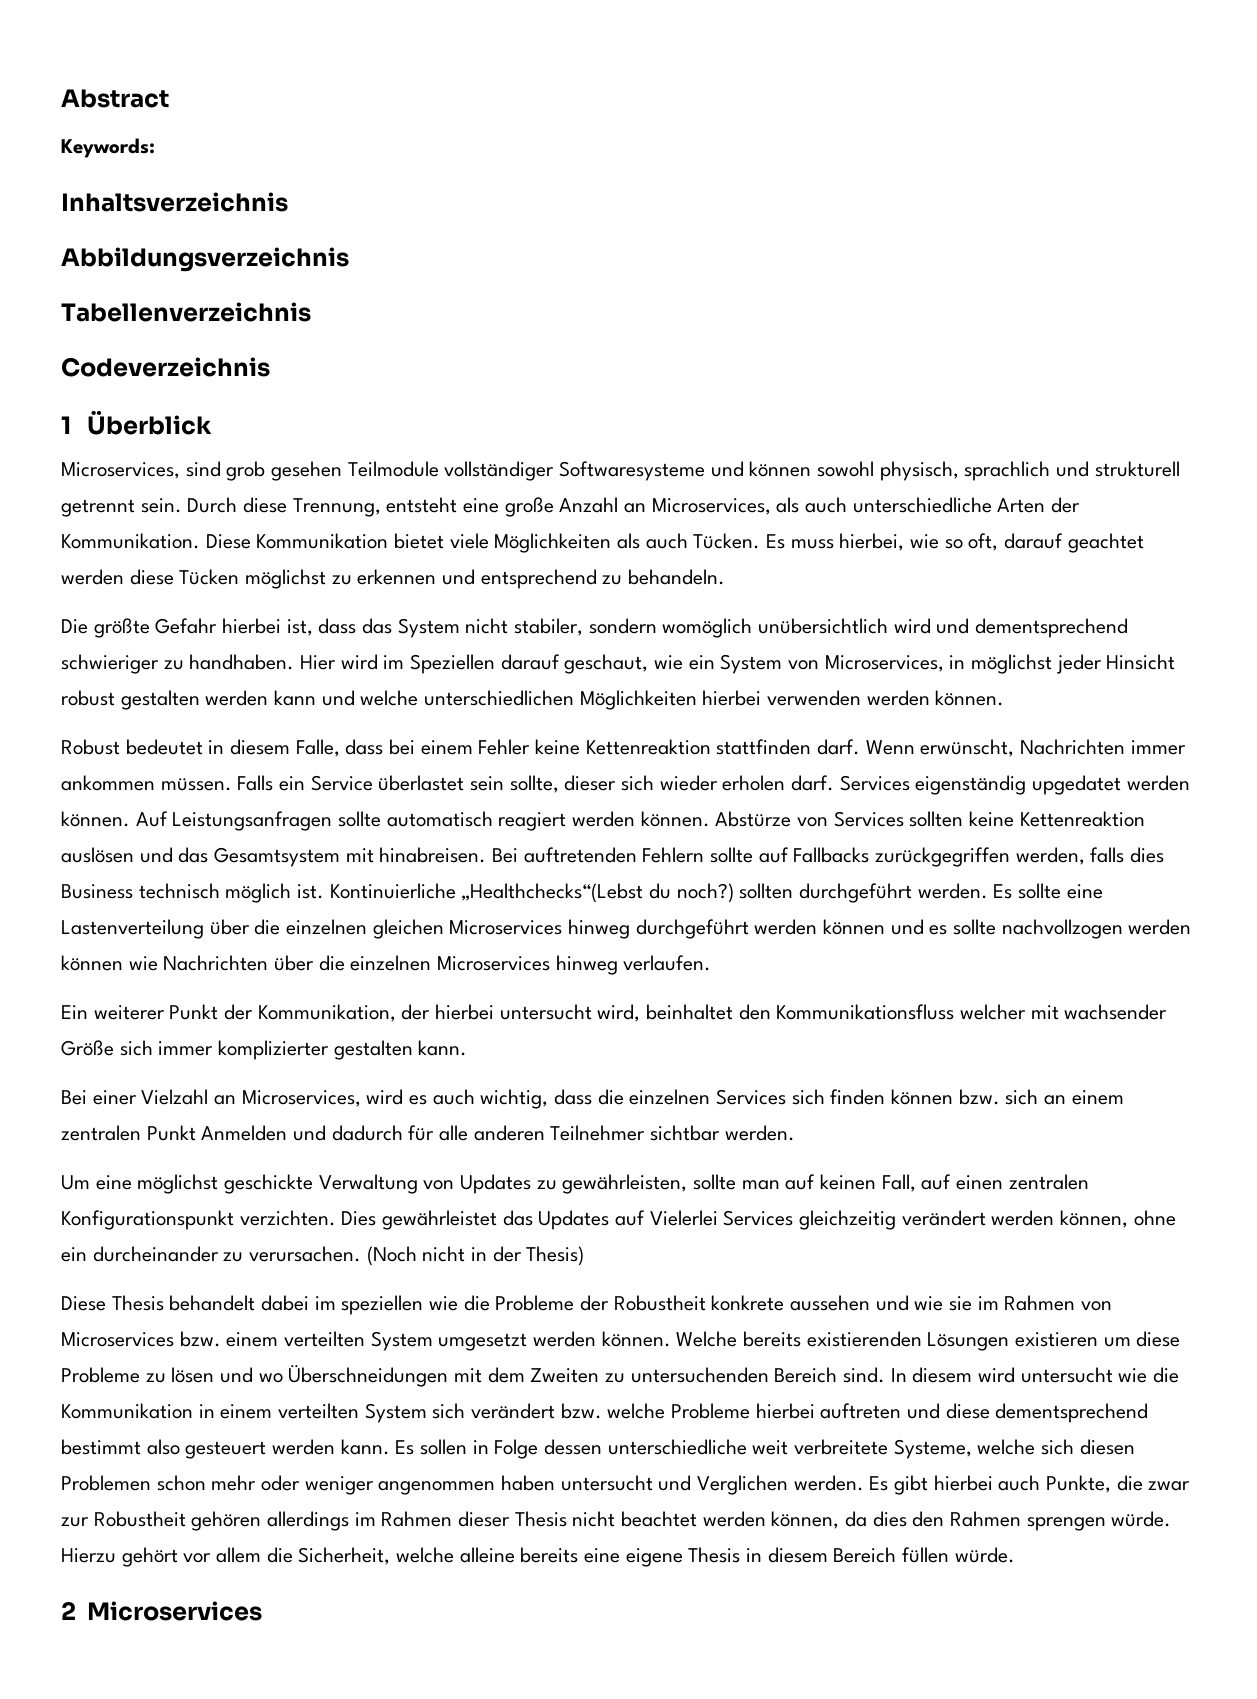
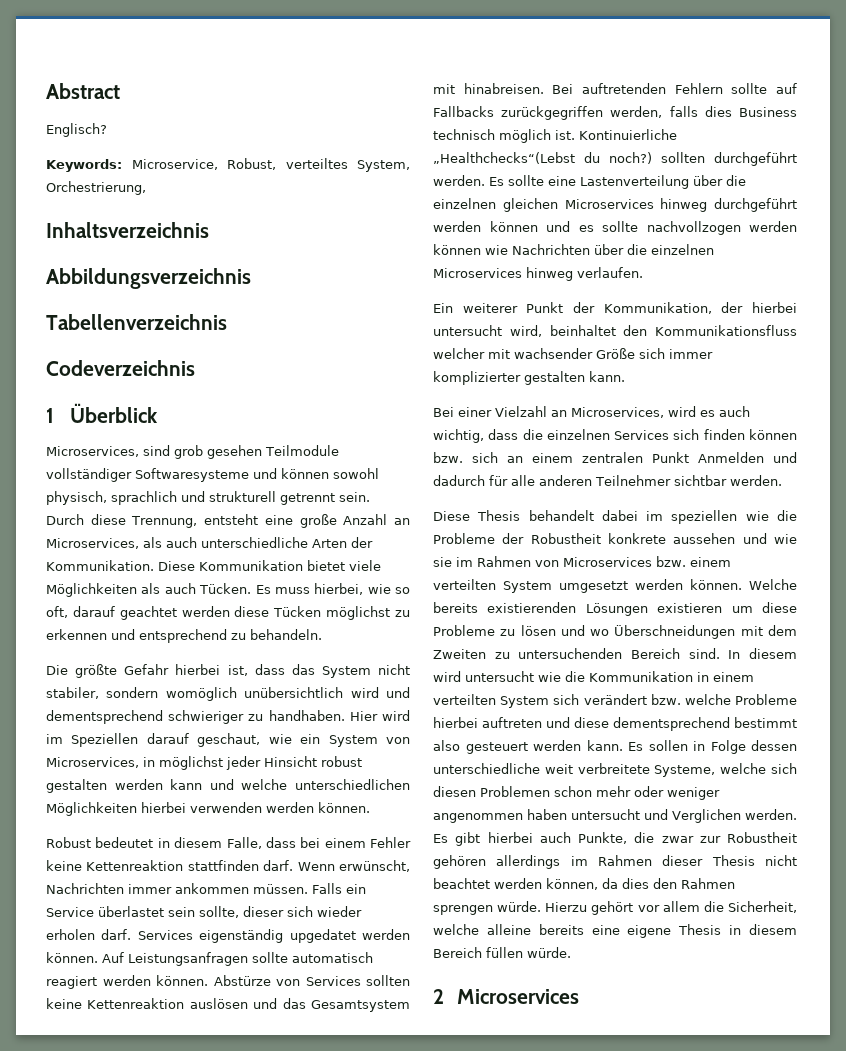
(169, 98) none -> [46,123,107,137] // Englisch?
(155, 148) none -> [131,158,410,172] [46,181,146,195] Microservice, Robust, verteiltes System, Orchestrierung,
[61,1174,1089,1194] [61,1210,1176,1230] [61,1246,585,1266] // Um eine möglichst geschickte Verwaltung von Updates zu gewährleisten, sollte man auf keinen Fall, auf einen zentralen Konfigurationspunkt verzichten. Dies gewährleistet das Updates auf Vielerlei Services gleichzeitig verändert werden können, ohne ein durcheinander zu verursachen. (Noch nicht in der Thesis) -> (782, 480) none

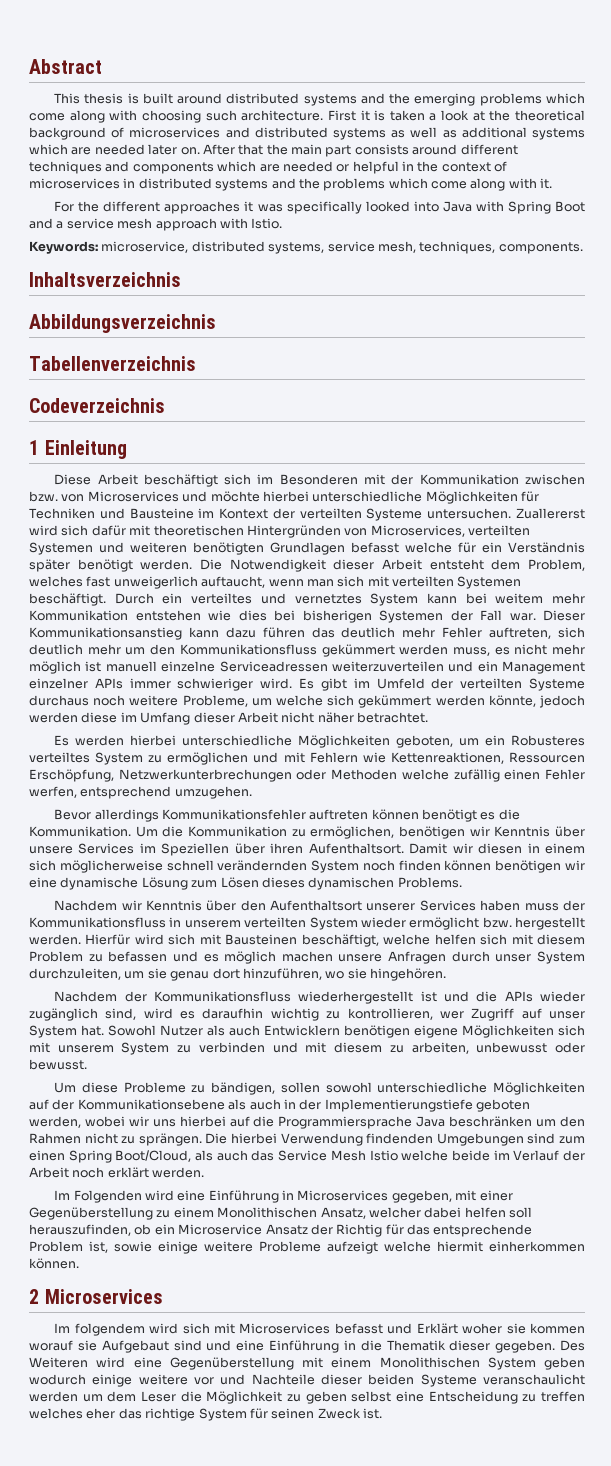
[46,123,107,137] [46,158,410,172] [46,181,146,195] Englisch? // Keywords: Microservice, Robust, verteiltes System, Orchestrierung, -> [54,93,585,106] [29,110,586,123] [29,127,585,140] [29,144,518,157] [29,161,508,174] [29,178,553,191] [54,201,585,214] [29,218,283,231] [29,241,583,254] This thesis is built around distributed systems and the emerging problems which come along with choosing such architecture. First it is taken a look at the theoretical background of microservices and distributed systems as well as additional systems which are needed later on. After that the main part consists around different techniques and components which are needed or helpful in the context of microservices in distributed systems and the problems which come along with it. // For the different approaches it was specifically looked into Java with Spring Boot and a service mesh approach with Istio. // Keywords: microservice, distributed systems, service mesh, techniques, components.
[70,403,159,423] [46,445,339,459] [46,468,379,482] [46,491,370,505] [46,514,410,528] [46,537,373,549] [46,560,381,571] [46,583,410,597] [46,606,410,620] [46,629,322,643] [46,664,410,678] [46,687,410,701] [46,710,410,724] [46,733,410,747] [46,756,362,770] [46,779,410,793] [46,802,370,816] [46,837,411,849] [46,860,410,872] [46,883,366,894] [46,906,362,918] [46,929,410,943] [46,952,373,966] [46,975,410,989] [46,998,410,1012] [433,83,797,94] [433,106,797,120] [433,129,677,143] [433,152,797,166] [433,175,746,189] [433,198,797,212] [433,221,797,235] [433,244,714,255] [433,267,643,281] [433,302,797,314] [433,325,797,337] [433,348,713,359] [433,371,625,385] [433,406,750,418] [433,429,797,443] [433,452,797,463] [433,475,782,486] [433,510,797,524] [433,533,797,544] [433,556,731,567] [433,579,797,593] [433,602,797,616] [433,625,797,639] [433,648,797,659] [433,671,754,682] [433,694,797,708] [433,717,797,731] [433,740,797,754] [433,763,797,777] [433,786,720,800] [433,809,797,823] [433,832,797,846] [433,855,797,869] [433,878,735,890] [433,901,797,915] [433,924,797,938] [433,947,571,958] [433,989,580,1004] Überblick // Microservices, sind grob gesehen Teilmodule vollständiger Softwaresysteme und können sowohl physisch, sprachlich und strukturell getrennt sein. Durch diese Trennung, entsteht eine große Anzahl an Microservices, als auch unterschiedliche Arten der Kommunikation. Diese Kommunikation bietet viele Möglichkeiten als auch Tücken. Es muss hierbei, wie so oft, darauf geachtet werden diese Tücken möglichst zu erkennen und entsprechend zu behandeln. // Die größte Gefahr hierbei ist, dass das System nicht stabiler, sondern womöglich unübersichtlich wird und dementsprechend schwieriger zu handhaben. Hier wird im Speziellen darauf geschaut, wie ein System von Microservices, in möglichst jeder Hinsicht robust gestalten werden kann und welche unterschiedlichen Möglichkeiten hierbei verwenden werden können. // Robust bedeutet in diesem Falle, dass bei einem Fehler keine Kettenreaktion stattfinden darf. Wenn erwünscht, Nachrichten immer ankommen müssen. Falls ein Service überlastet sein sollte, dieser sich wieder erholen darf. Services eigenständig upgedatet werden können. Auf Leistungsanfragen sollte automatisch reagiert werden können. Abstürze von Services sollten keine Kettenreaktion auslösen und das Gesamtsystem mit hinabreisen. Bei auftretenden Fehlern sollte auf Fallbacks zurückgegriffen werden, falls dies Business technisch möglich ist. Kontinuierliche „Healthchecks“(Lebst du noch?) sollten durchgeführt werden. Es sollte eine Lastenverteilung über die einzelnen gleichen Microservices hinweg durchgeführt werden können und es sollte nachvollzogen werden können wie Nachrichten über die einzelnen Microservices hinweg verlaufen. // Ein weiterer Punkt der Kommunikation, der hierbei untersucht wird, beinhaltet den Kommunikationsfluss welcher mit wachsender Größe sich immer komplizierter gestalten kann. // Bei einer Vielzahl an Microservices, wird es auch wichtig, dass die einzelnen Services sich finden können bzw. sich an einem zentralen Punkt Anmelden und dadurch für alle anderen Teilnehmer sichtbar werden. // Diese Thesis behandelt dabei im speziellen wie die Probleme der Robustheit konkrete aussehen und wie sie im Rahmen von Microservices bzw. einem verteilten System umgesetzt werden können. Welche bereits existierenden Lösungen existieren um diese Probleme zu lösen und wo Überschneidungen mit dem Zweiten zu untersuchenden Bereich sind. In diesem wird untersucht wie die Kommunikation in einem verteilten System sich verändert bzw. welche Probleme hierbei auftreten und diese dementsprechend bestimmt also gesteuert werden kann. Es sollen in Folge dessen unterschiedliche weit verbreitete Systeme, welche sich diesen Problemen schon mehr oder weniger angenommen haben untersucht und Verglichen werden. Es gibt hierbei auch Punkte, die zwar zur Robustheit gehören allerdings im Rahmen dieser Thesis nicht beachtet werden können, da dies den Rahmen sprengen würde. Hierzu gehört vor allem die Sicherheit, welche alleine bereits eine eigene Thesis in diesem Bereich füllen würde. // 2 Microservices -> [45,440,128,459] [54,474,585,487] [29,491,539,504] [29,508,585,521] [29,525,530,538] [29,542,585,555] [29,559,585,572] [29,576,522,589] [29,593,585,606] [29,610,585,623] [29,627,586,640] [29,644,585,657] [29,661,585,674] [29,678,585,691] [29,695,585,708] [29,712,428,725] [54,735,586,748] [29,752,585,765] [29,769,585,782] [29,786,252,799] [54,809,520,822] [29,826,586,839] [29,843,585,856] [29,860,585,873] [29,877,462,890] [54,900,586,911] [29,917,585,930] [29,934,585,947] [29,951,585,964] [29,968,446,981] [54,991,586,1004] [29,1008,586,1021] [29,1025,585,1038] [29,1042,586,1055] [29,1059,87,1070] [54,1082,586,1095] [29,1099,530,1112] [29,1116,586,1129] [29,1133,586,1146] [29,1150,585,1163] [29,1167,205,1178] [54,1190,513,1203] [29,1207,532,1220] [29,1224,533,1237] [29,1241,585,1254] [29,1258,79,1269] [29,1289,164,1304] [54,1323,585,1336] [29,1340,585,1353] [29,1357,585,1370] [29,1374,585,1387] [29,1391,586,1404] [29,1408,382,1421] Einleitung // Diese Arbeit beschäftigt sich im Besonderen mit der Kommunikation zwischen bzw. von Microservices und möchte hierbei unterschiedliche Möglichkeiten für Techniken und Bausteine im Kontext der verteilten Systeme untersuchen. Zuallererst wird sich dafür mit theoretischen Hintergründen von Microservices, verteilten Systemen und weiteren benötigten Grundlagen befasst welche für ein Verständnis später benötigt werden. Die Notwendigkeit dieser Arbeit entsteht dem Problem, welches fast unweigerlich auftaucht, wenn man sich mit verteilten Systemen beschäftigt. Durch ein verteiltes und vernetztes System kann bei weitem mehr Kommunikation entstehen wie dies bei bisherigen Systemen der Fall war. Dieser Kommunikationsanstieg kann dazu führen das deutlich mehr Fehler auftreten, sich deutlich mehr um den Kommunikationsfluss gekümmert werden muss, es nicht mehr möglich ist manuell einzelne Serviceadressen weiterzuverteilen und ein Management einzelner APIs immer schwieriger wird. Es gibt im Umfeld der verteilten Systeme durchaus noch weitere Probleme, um welche sich gekümmert werden könnte, jedoch werden diese im Umfang dieser Arbeit nicht näher betrachtet. // Es werden hierbei unterschiedliche Möglichkeiten geboten, um ein Robusteres verteiltes System zu ermöglichen und mit Fehlern wie Kettenreaktionen, Ressourcen Erschöpfung, Netzwerkunterbrechungen oder Methoden welche zufällig einen Fehler werfen, entsprechend umzugehen. // Bevor allerdings Kommunikationsfehler auftreten können benötigt es die Kommunikation. Um die Kommunikation zu ermöglichen, benötigen wir Kenntnis über unsere Services im Speziellen über ihren Aufenthaltsort. Damit wir diesen in einem sich möglicherweise schnell verändernden System noch finden können benötigen wir eine dynamische Lösung zum Lösen dieses dynamischen Problems. // Nachdem wir Kenntnis über den Aufenthaltsort unserer Services haben muss der Kommunikationsfluss in unserem verteilten System wieder ermöglicht bzw. hergestellt werden. Hierfür wird sich mit Bausteinen beschäftigt, welche helfen sich mit diesem Problem zu befassen und es möglich machen unsere Anfragen durch unser System durchzuleiten, um sie genau dort hinzuführen, wo sie hingehören. // Nachdem der Kommunikationsfluss wiederhergestellt ist und die APIs wieder zugänglich sind, wird es daraufhin wichtig zu kontrollieren, wer Zugriff auf unser System hat. Sowohl Nutzer als auch Entwicklern benötigen eigene Möglichkeiten sich mit unserem System zu verbinden und mit diesem zu arbeiten, unbewusst oder bewusst. // Um diese Probleme zu bändigen, sollen sowohl unterschiedliche Möglichkeiten auf der Kommunikationsebene als auch in der Implementierungstiefe geboten werden, wobei wir uns hierbei auf die Programmiersprache Java beschränken um den Rahmen nicht zu sprängen. Die hierbei Verwendung findenden Umgebungen sind zum einen Spring Boot/Cloud, als auch das Service Mesh Istio welche beide im Verlauf der Arbeit noch erklärt werden. // Im Folgenden wird eine Einführung in Microservices gegeben, mit einer Gegenüberstellung zu einem Monolithischen Ansatz, welcher dabei helfen soll herauszufinden, ob ein Microservice Ansatz der Richtig für das entsprechende Problem ist, sowie einige weitere Probleme aufzeigt welche hiermit einherkommen können. // 2 Microservices // Im folgendem wird sich mit Microservices befasst und Erklärt woher sie kommen worauf sie Aufgebaut sind und eine Einführung in die Thematik dieser gegeben. Des Weiteren wird eine Gegenüberstellung mit einem Monolithischen System geben wodurch einige weitere vor und Nachteile dieser beiden Systeme veranschaulicht werden um dem Leser die Möglichkeit zu geben selbst eine Entscheidung zu treffen welches eher das richtige System für seinen Zweck ist.

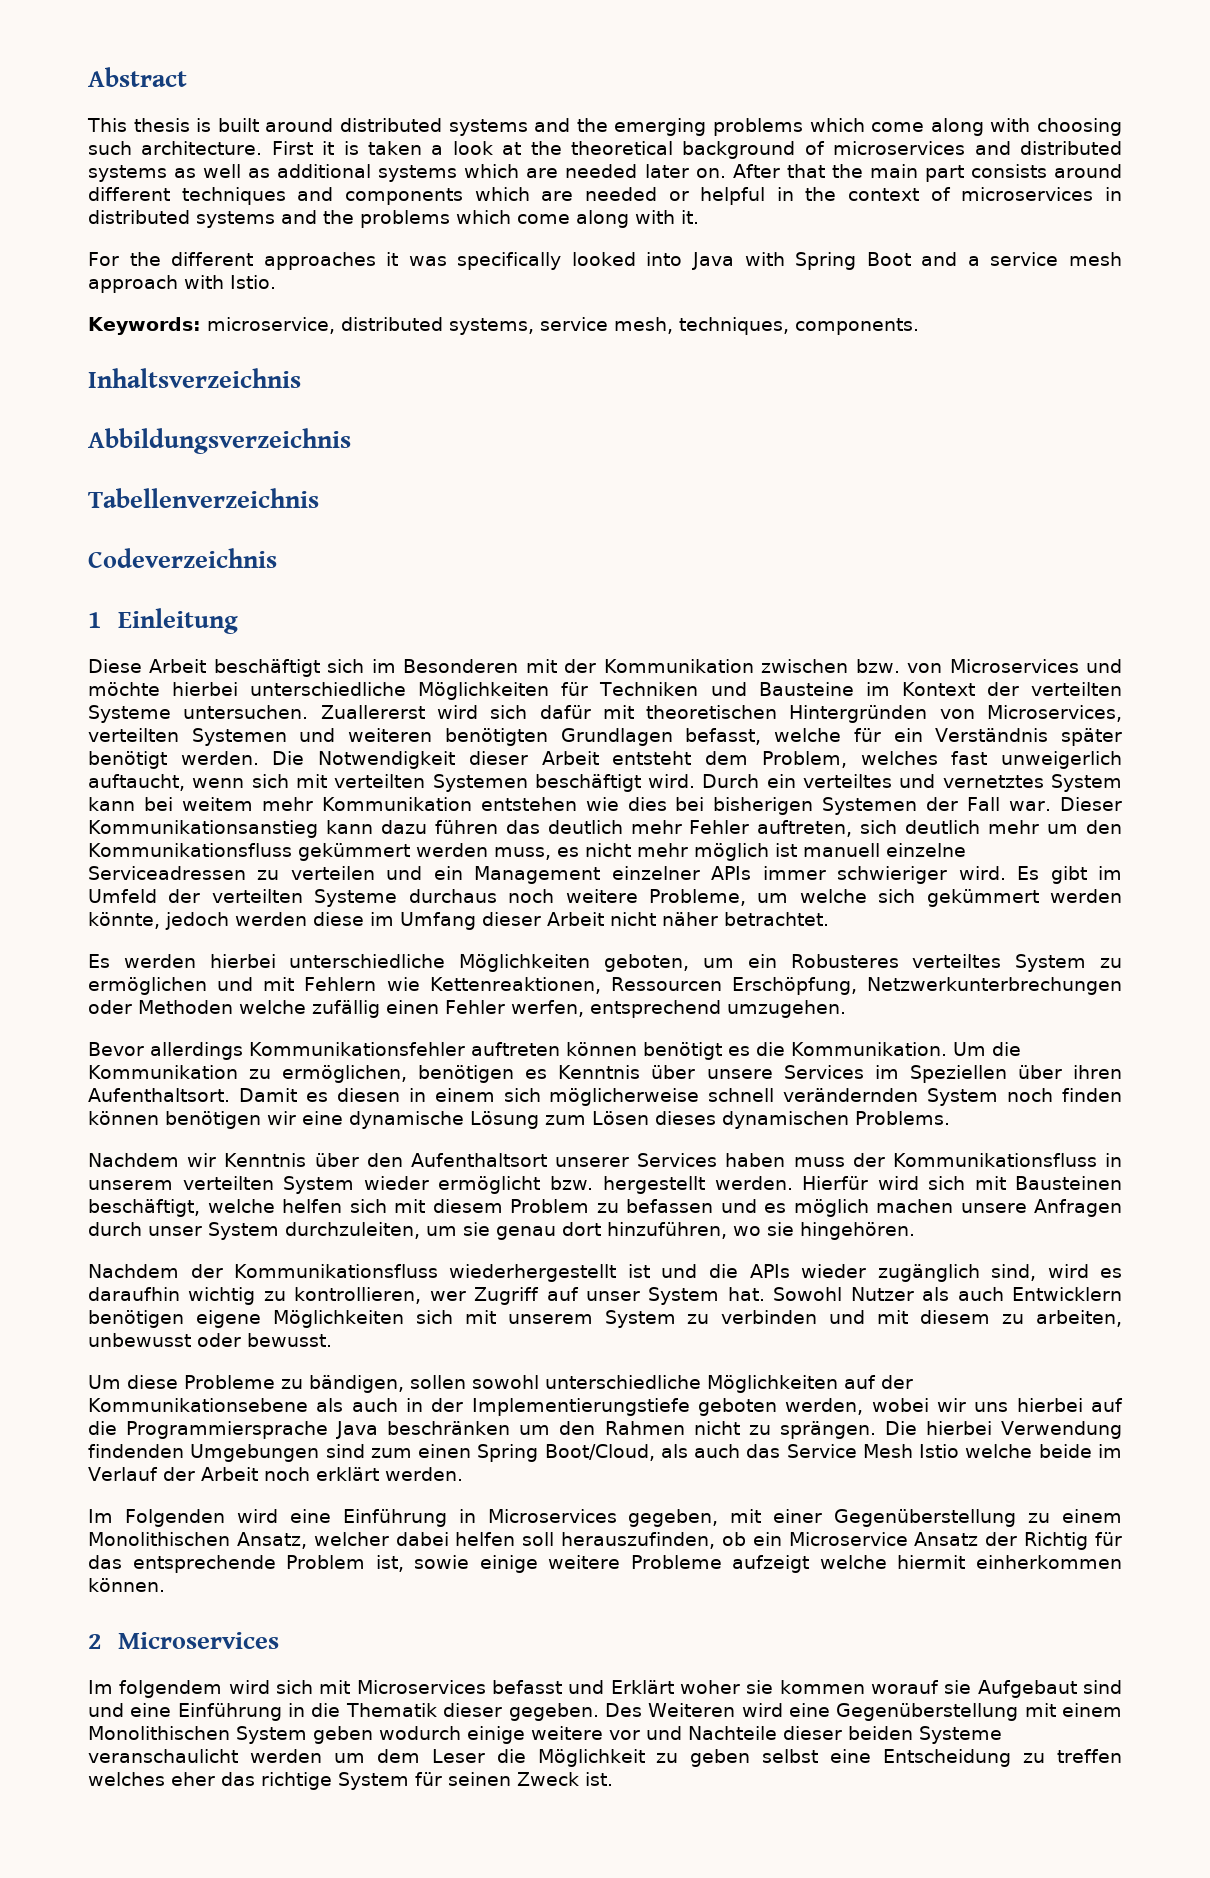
[351,542,399,553] befasst -> [685,728,762,745] befasst,
[306,579,334,587] man -> (245, 783) none
[29,593,106,606] beschäftigt. -> [534,774,696,792] beschäftigt wird.
[331,661,444,672] weiterzuverteilen -> [257,866,375,880] zu verteilen
[469,826,490,836] wir -> [525,1069,548,1079] es
[452,843,473,853] wir -> [305,1092,328,1102] es

